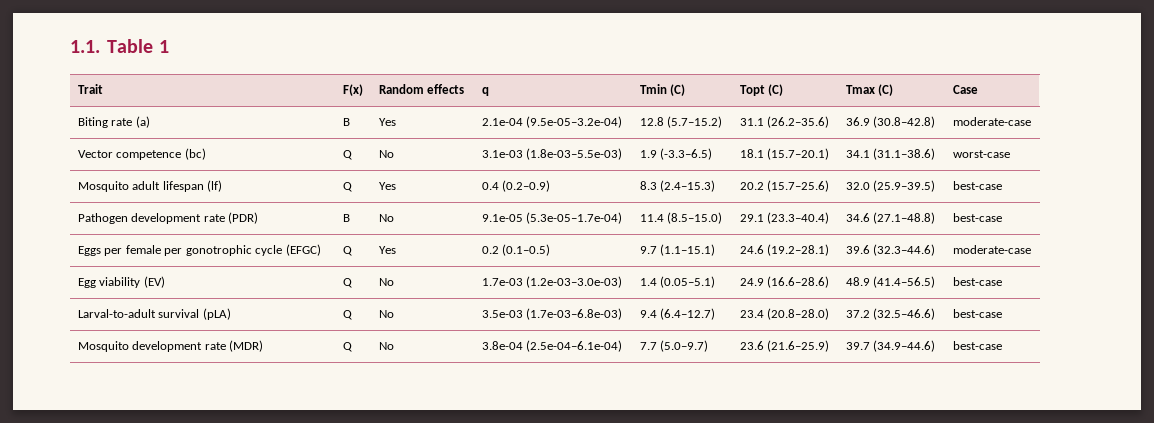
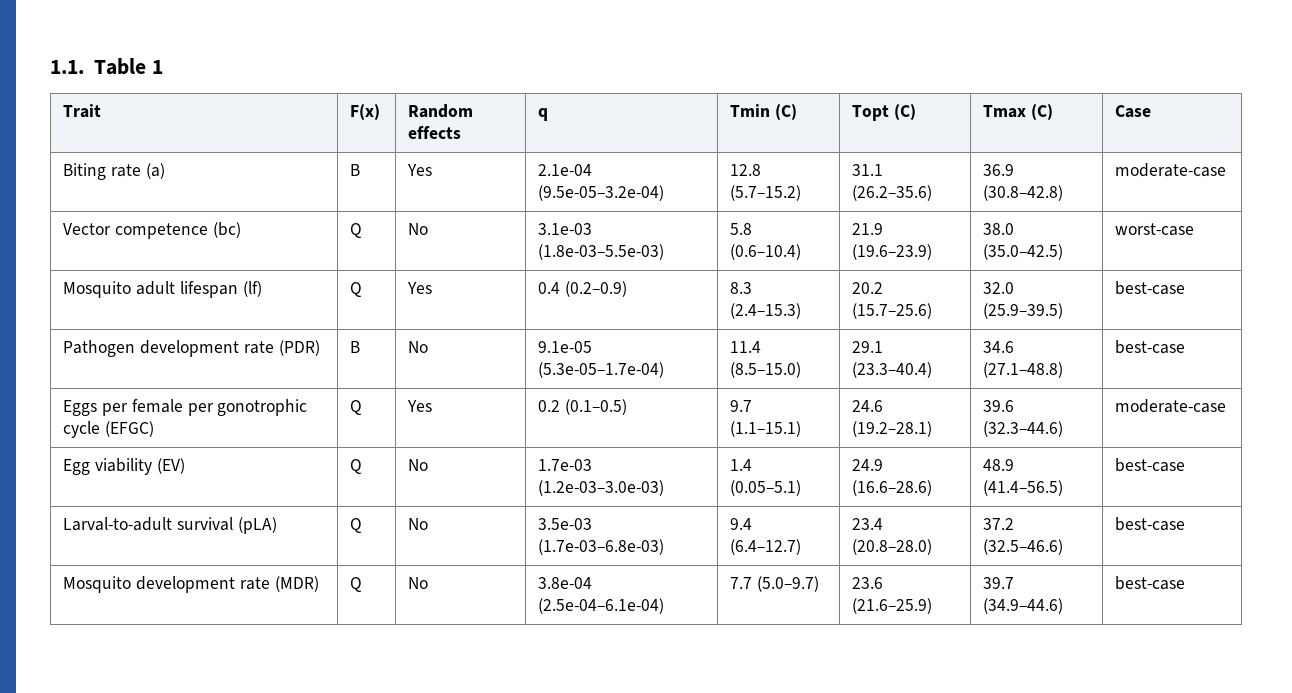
[639,148,713,160] [739,148,830,160] [845,148,936,160] 1.9 (-3.3–6.5) | 18.1 (15.7–20.1) | 34.1 (31.1–38.6) -> [730,223,753,235] [730,244,802,260] [852,223,884,235] [852,244,933,260] [983,223,1015,235] [983,244,1064,260] 5.8 (0.6–10.4) | 21.9 (19.6–23.9) | 38.0 (35.0–42.5)

